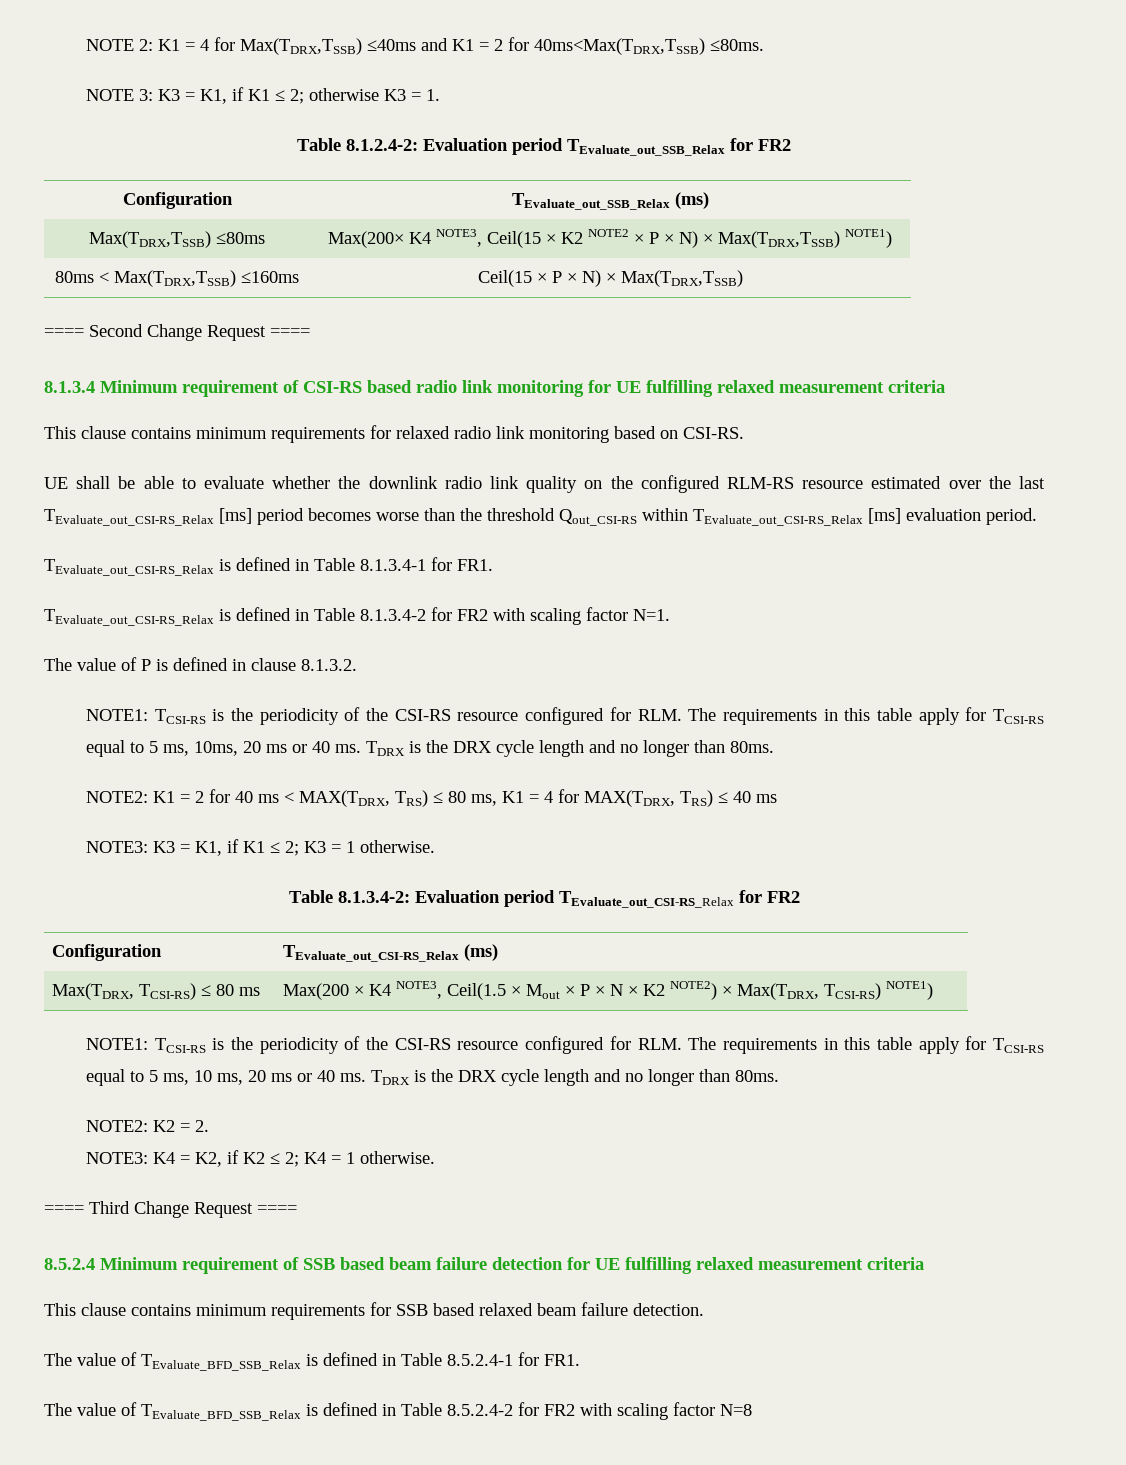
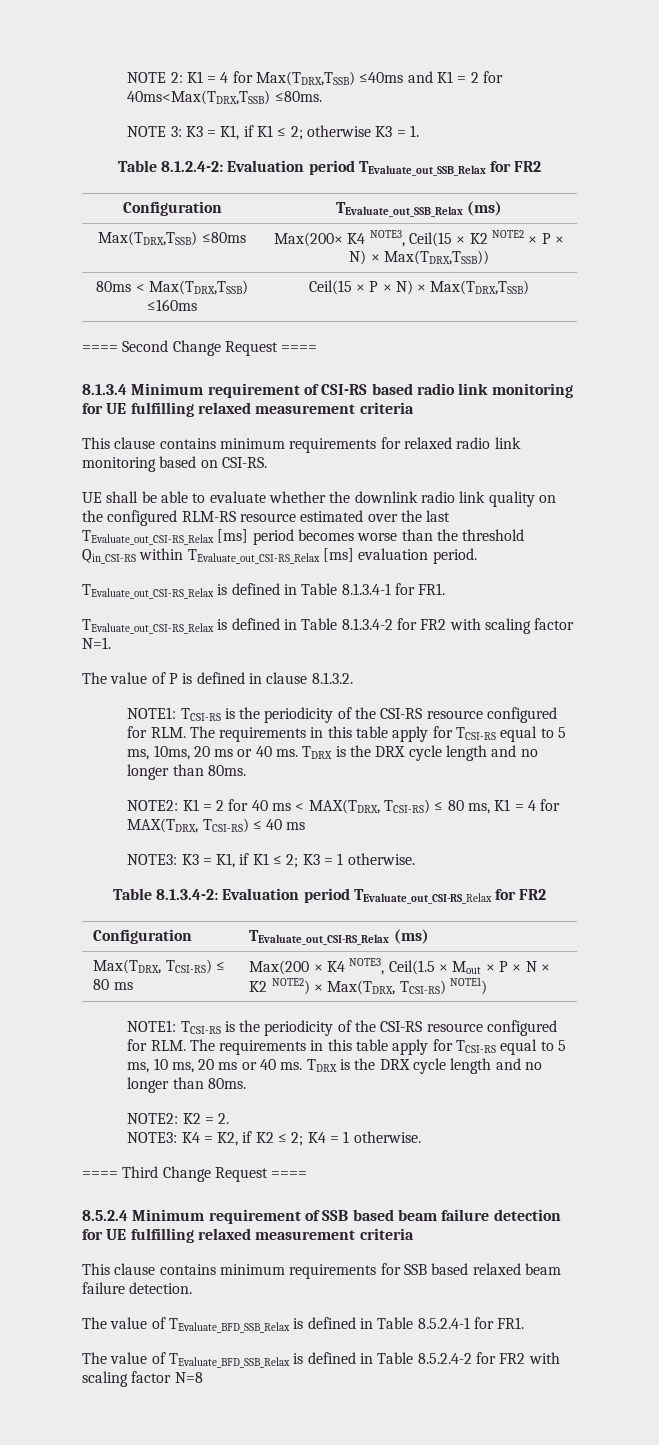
[718,229,892,248] Max(TDRX,TSSB) NOTE1) -> [383,250,489,265] Max(TDRX,TSSB))
[559,509,637,526] Qout_CSI-RS -> [82,549,136,564] Qin_CSI-RS
[394,790,428,807] TRS) -> [384,799,431,814] TCSI-RS)
[679,790,713,807] TRS) -> [202,818,249,833] TCSI-RS)

